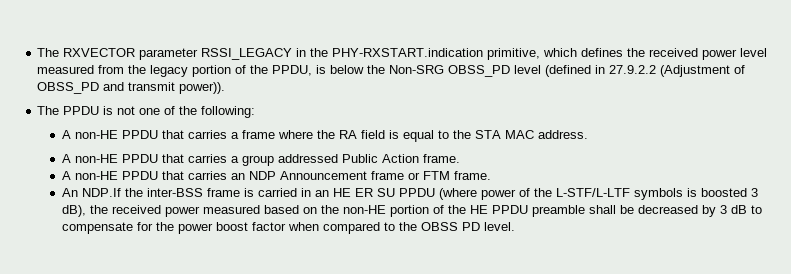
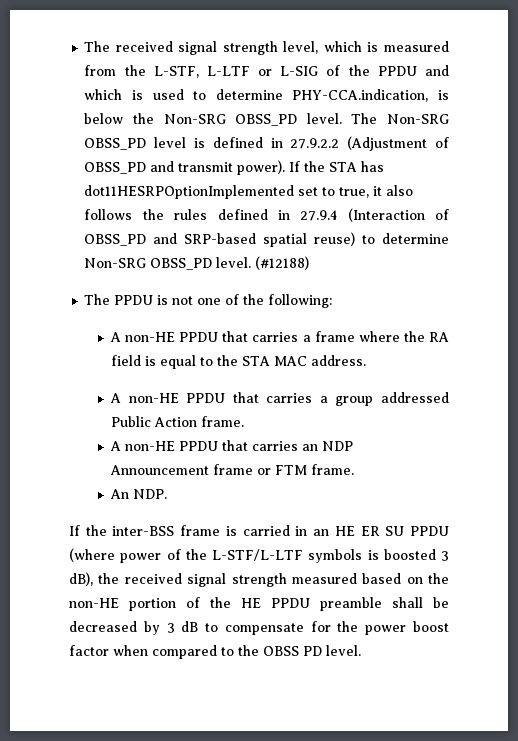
[37,48,768,60] [37,65,313,77] The RXVECTOR parameter RSSI_LEGACY in the PHY-RXSTART.indication primitive, which defines the received power level measured from the legacy portion of the PPDU, -> [84,41,449,55] [84,65,449,78] [84,89,429,102] The received signal strength level, which is measured from the L-STF, L-LTF or L-SIG of the PPDU and which is used to determine PHY-CCA.indication,
[514,65,592,77] level (defined -> [306,113,450,124] [84,137,263,150] level. The Non-SRG OBSS_PD level is defined
[179,82,226,94] power)). -> [237,160,385,175] [84,185,414,199] [84,208,449,222] [84,232,449,247] [84,256,310,270] power). If the STA has dot11HESRPOptionImplemented set to true, it also follows the rules defined in 27.9.4 (Interaction of OBSS_PD and SRP-based spatial reuse) to determine Non-SRG OBSS_PD level. (#12188)
[81,188,121,197] NDP.If -> [132,489,167,499] [69,525,80,536] NDP. // If
[164,206,200,217] power -> [187,573,287,587] signal strength

